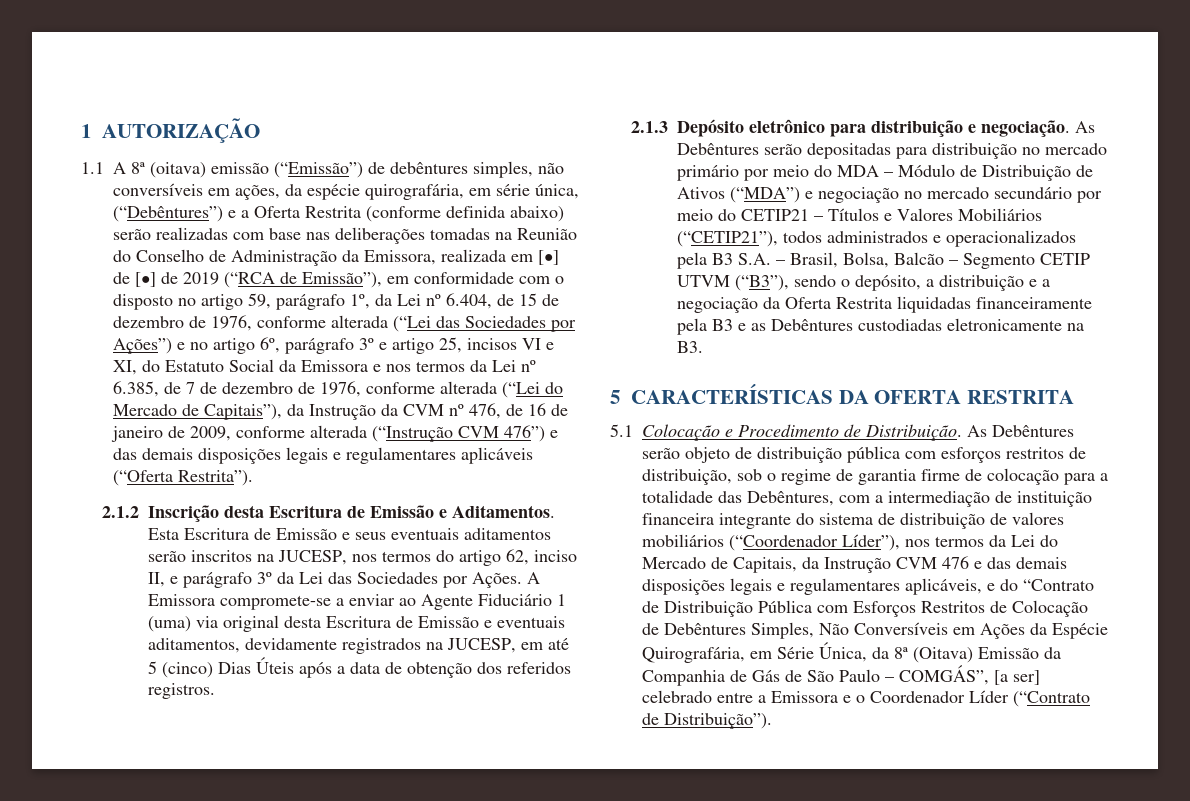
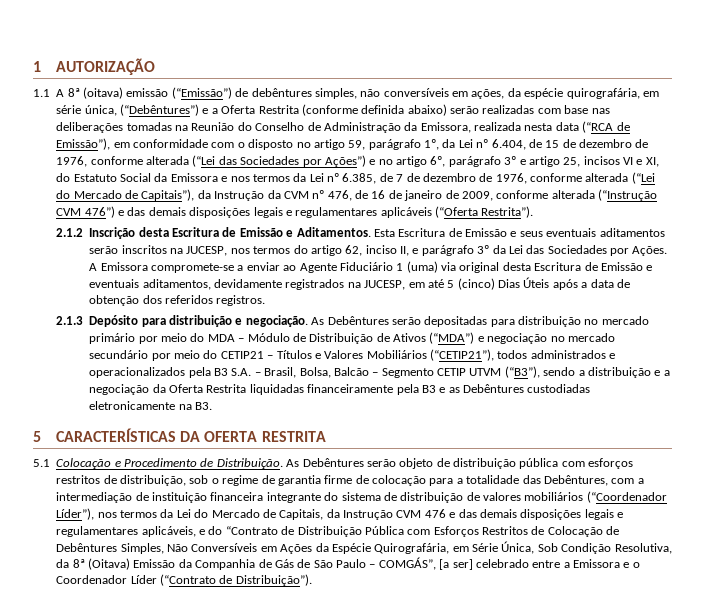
[511,250,559,265] [113,272,219,287] em [•] de [•] de 2019 -> [524,122,579,131] nesta data
[748,119,825,133] eletrônico -> (139, 321) none
[840,275,921,291] o depósito, -> (576, 371) none
(867, 652) none -> [537,543,672,554] Sob Condição Resolutiva,

